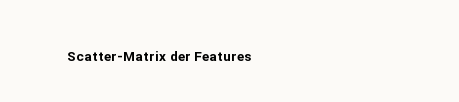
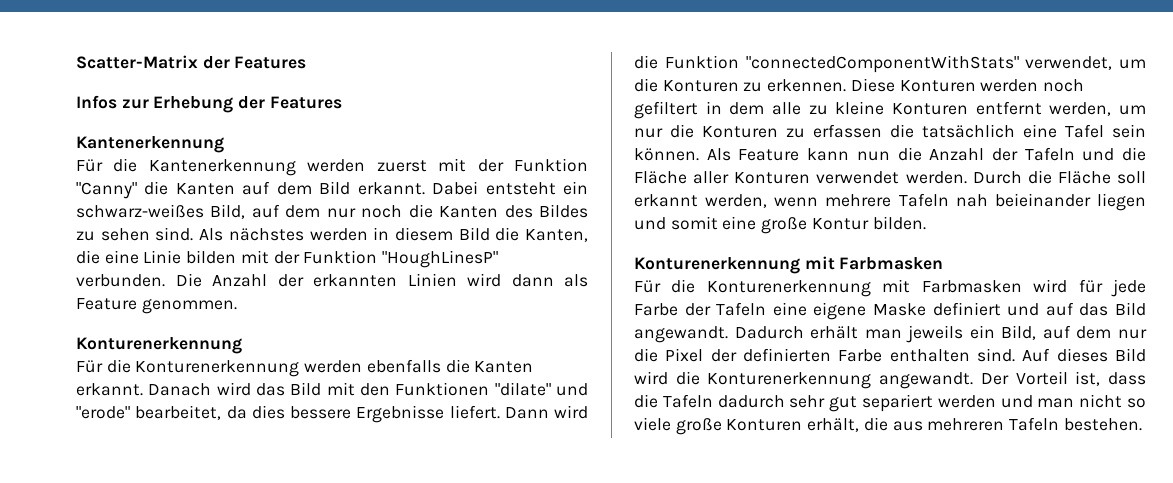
(252, 56) none -> [76,95,342,113] [76,136,224,153] [76,158,588,176] [76,181,589,199] [76,204,588,219] [76,227,588,242] [76,250,499,268] [76,273,588,287] [76,298,237,314] [76,337,242,354] [76,359,534,377] [76,382,588,396] [76,405,588,423] [634,55,1146,73] [634,78,1085,92] [634,101,1146,119] [634,124,1146,138] [634,147,1146,161] [634,170,1146,184] [634,193,1146,211] [634,216,926,234] [634,256,944,274] [634,279,1146,297] [634,302,1146,320] [634,325,1147,343] [634,348,1146,362] [634,371,1146,389] [634,394,1146,412] [634,417,1142,435] // Infos zur Erhebung der Features // Kantenerkennung // Für die Kantenerkennung werden zuerst mit der Funktion "Canny" die Kanten auf dem Bild erkannt. Dabei entsteht ein schwarz-weißes Bild, auf dem nur noch die Kanten des Bildes zu sehen sind. Als nächstes werden in diesem Bild die Kanten, die eine Linie bilden mit der Funktion "HoughLinesP" verbunden. Die Anzahl der erkannten Linien wird dann als Feature genommen. // Konturenerkennung // Für die Konturenerkennung werden ebenfalls die Kanten erkannt. Danach wird das Bild mit den Funktionen "dilate" und "erode" bearbeitet, da dies bessere Ergebnisse liefert. Dann wird die Funktion "connectedComponentWithStats" verwendet, um die Konturen zu erkennen. Diese Konturen werden noch gefiltert in dem alle zu kleine Konturen entfernt werden, um nur die Konturen zu erfassen die tatsächlich eine Tafel sein können. Als Feature kann nun die Anzahl der Tafeln und die Fläche aller Konturen verwendet werden. Durch die Fläche soll erkannt werden, wenn mehrere Tafeln nah beieinander liegen und somit eine große Kontur bilden. // Konturenerkennung mit Farbmasken // Für die Konturenerkennung mit Farbmasken wird für jede Farbe der Tafeln eine eigene Maske definiert und auf das Bild angewandt. Dadurch erhält man jeweils ein Bild, auf dem nur die Pixel der definierten Farbe enthalten sind. Auf dieses Bild wird die Konturenerkennung angewandt. Der Vorteil ist, dass die Tafeln dadurch sehr gut separiert werden und man nicht so viele große Konturen erhält, die aus mehreren Tafeln bestehen.

